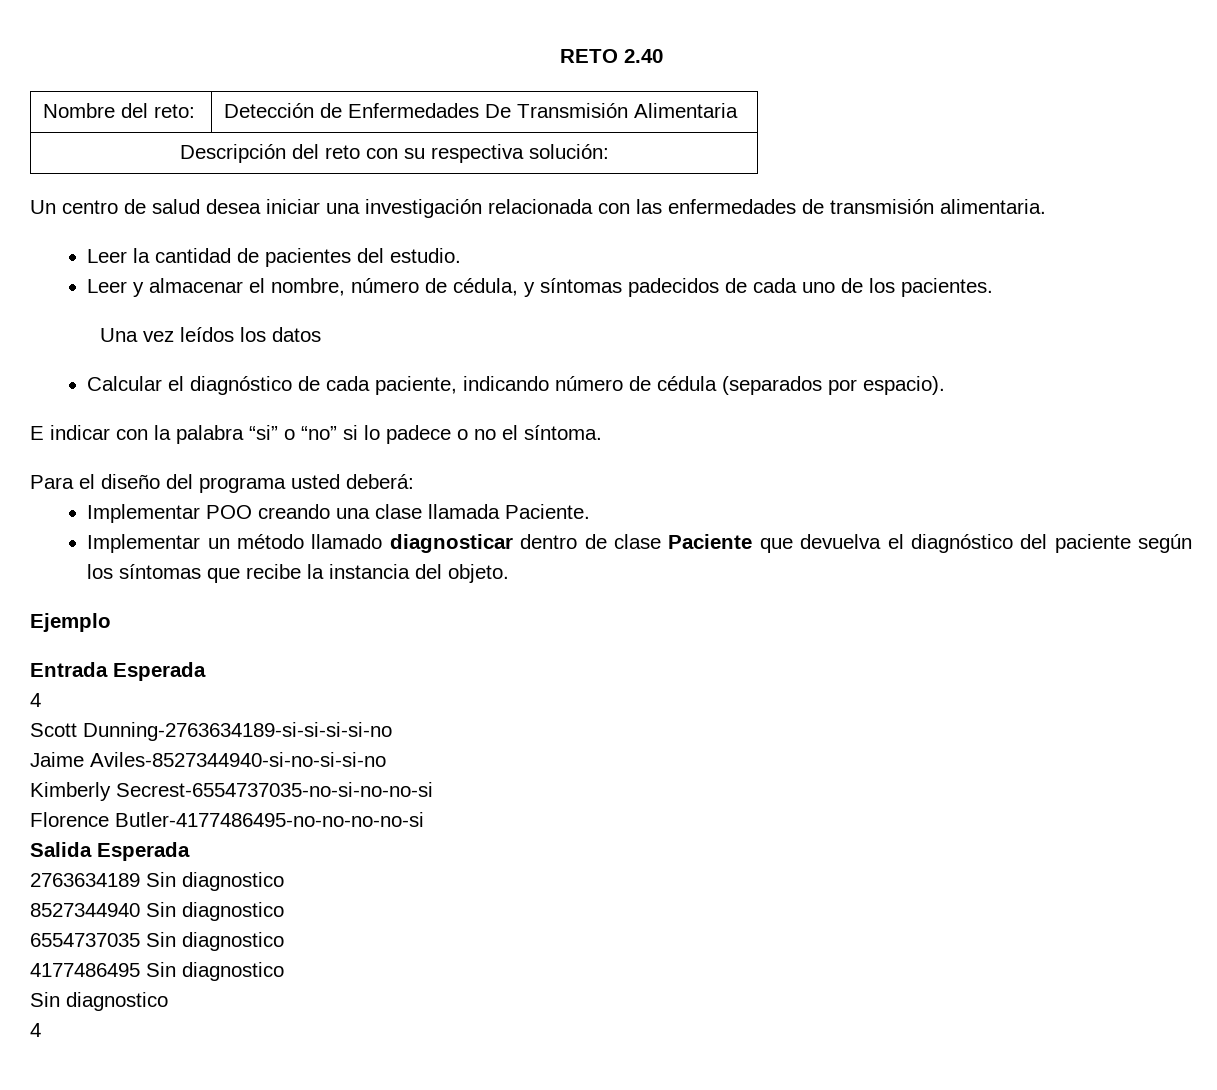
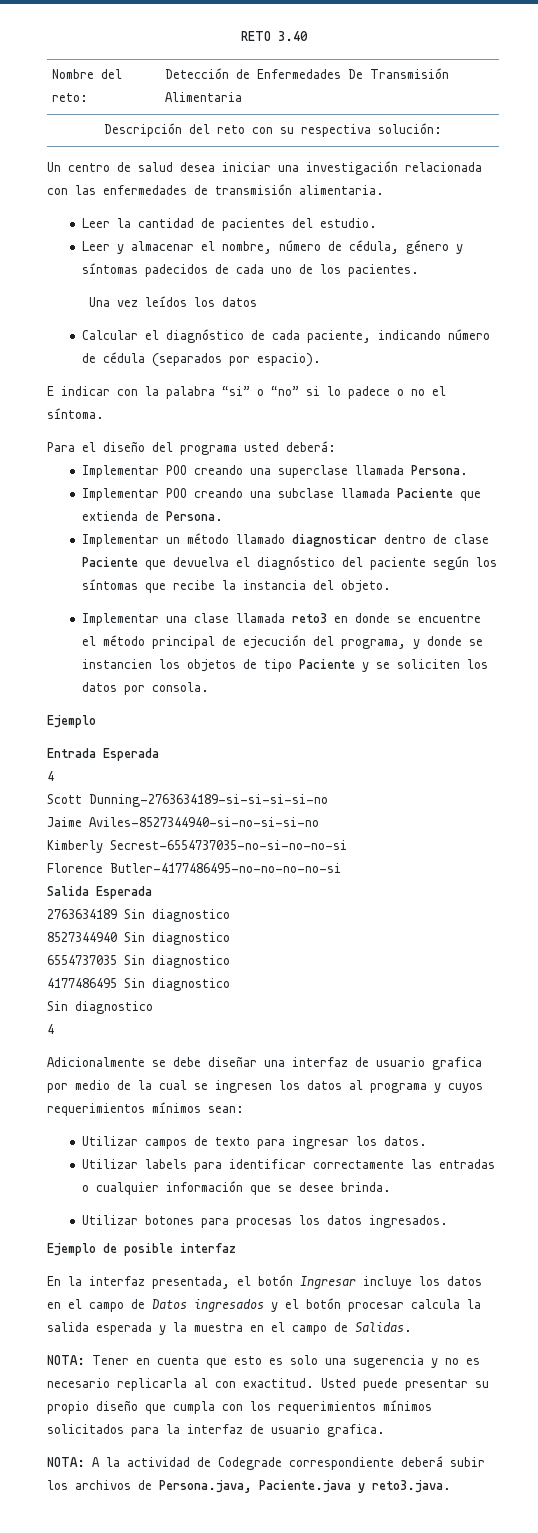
[623,49,663,63] 2.40 -> [277,31,308,41] 3.40
(519, 287) none -> [406,240,450,254] género
[375,504,591,519] clase llamada Paciente. -> [278,465,469,478] [82,488,482,501] [82,511,224,521] superclase llamada Persona. // Implementar POO creando una subclase llamada Paciente que extienda de Persona.
(510, 573) none -> [82,613,482,626] [82,635,484,649] [82,659,489,672] [82,682,210,695] // Implementar una clase llamada reto3 en donde se encuentre el método principal de ejecución del programa, y donde se instancien los objetos de tipo Paciente y se soliciten los datos por consola.
(41, 1030) none -> [47,1056,482,1070] [47,1080,483,1093] [47,1102,244,1116] [82,1136,428,1149] [82,1159,496,1172] [82,1181,392,1195] [82,1215,449,1228] [47,1243,236,1256] [47,1275,482,1289] [47,1298,481,1312] [47,1322,412,1335] [47,1355,480,1368] [47,1378,489,1391] [47,1400,432,1414] [47,1424,385,1437] [47,1456,485,1470] [47,1480,451,1493] // Adicionalmente se debe diseñar una interfaz de usuario grafica por medio de la cual se ingresen los datos al programa y cuyos requerimientos mínimos sean: // Utilizar campos de texto para ingresar los datos. // Utilizar labels para identificar correctamente las entradas o cualquier información que se desee brinda. // Utilizar botones para procesas los datos ingresados. // Ejemplo de posible interfaz // En la interfaz presentada, el botón Ingresar incluye los datos en el campo de Datos ingresados y el botón procesar calcula la salida esperada y la muestra en el campo de Salidas. // NOTA: Tener en cuenta que esto es solo una sugerencia y no es necesario replicarla al con exactitud. Usted puede presentar su propio diseño que cumpla con los requerimientos mínimos solicitados para la interfaz de usuario grafica. // NOTA: A la actividad de Codegrade correspondiente deberá subir los archivos de Persona.java, Paciente.java y reto3.java.

